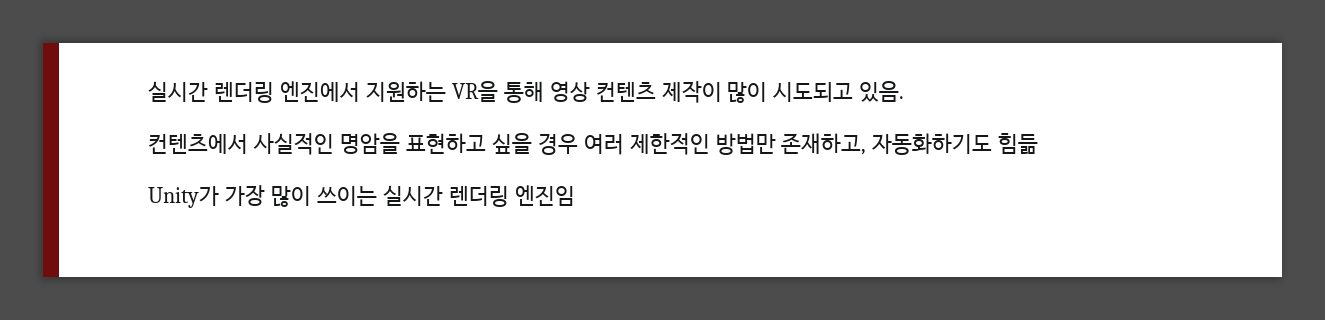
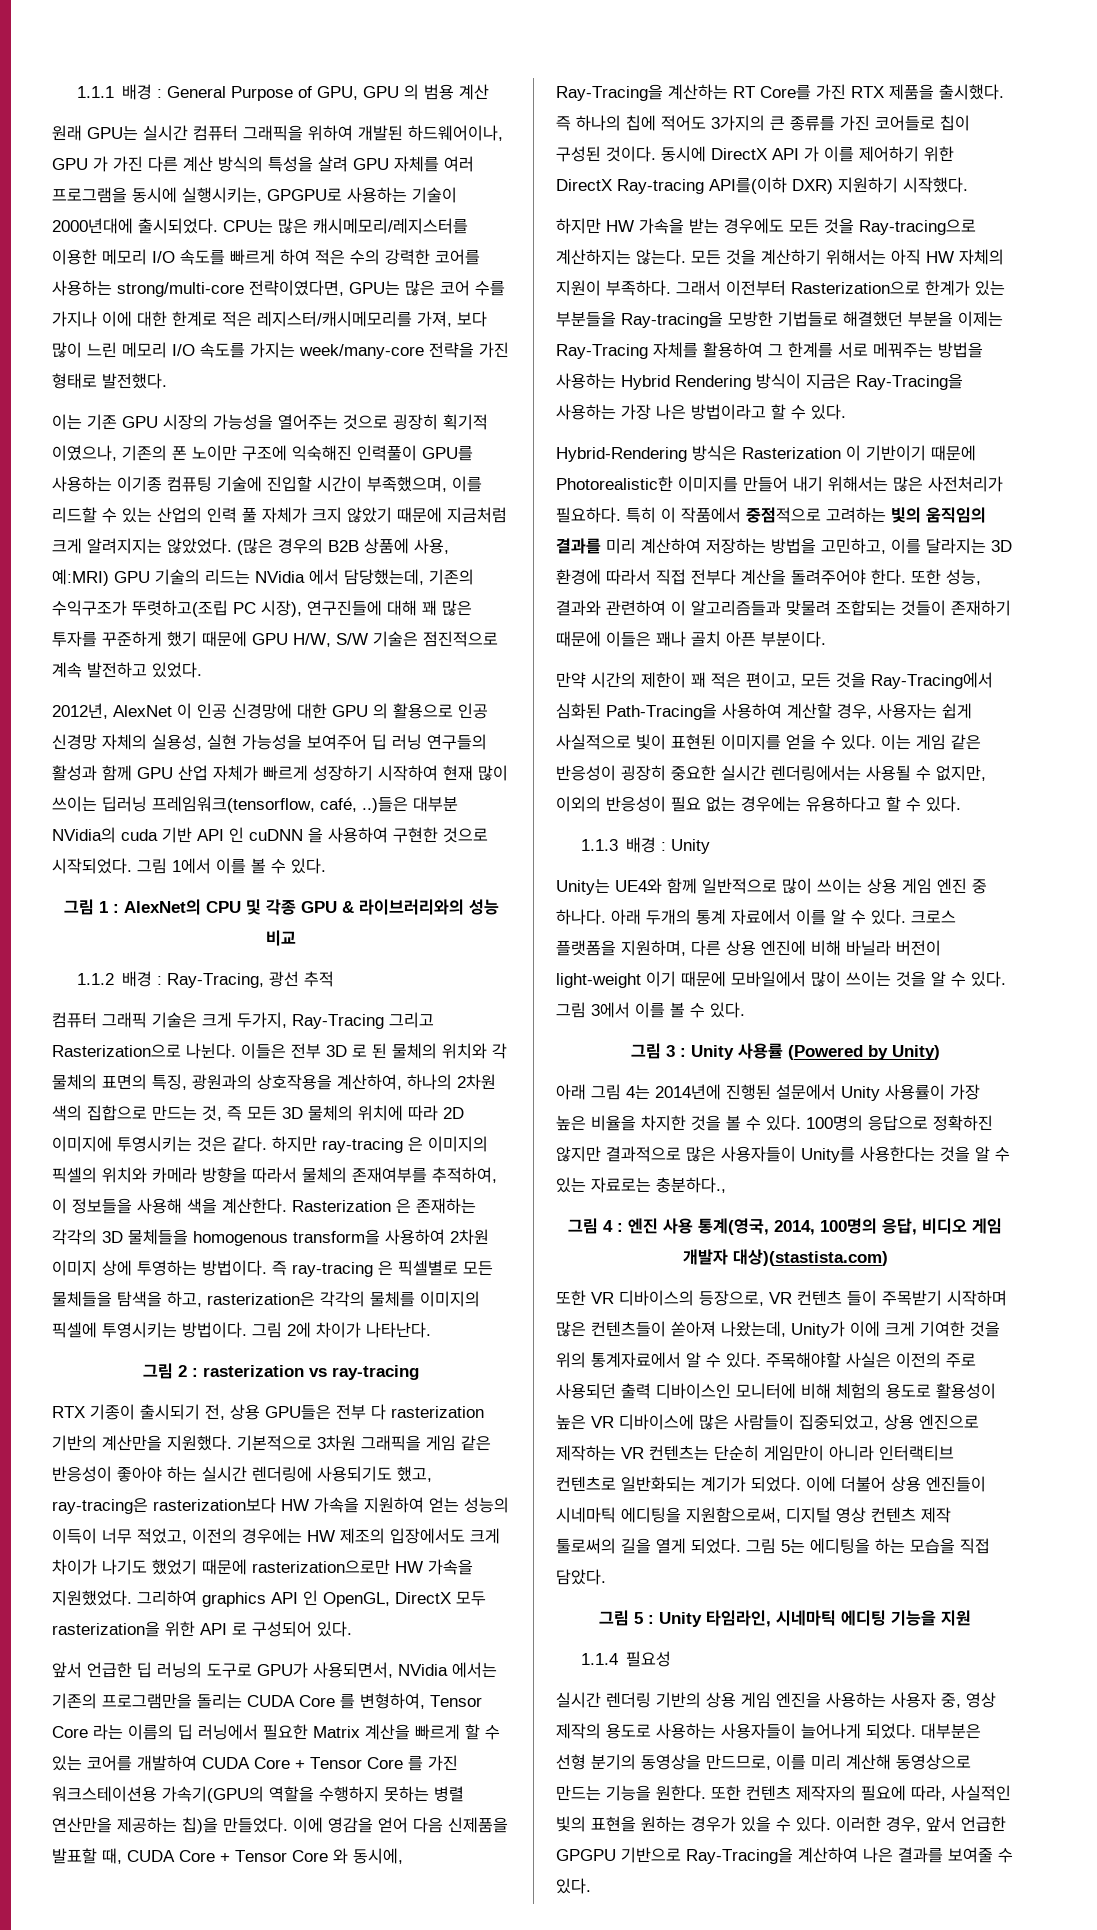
[148,81,905,103] [148,133,1039,155] [148,185,575,208] 실시간 렌더링 엔진에서 지원하는 VR을 통해 영상 컨텐츠 제작이 많이 시도되고 있음. // 컨텐츠에서 사실적인 명암을 표현하고 싶을 경우 여러 제한적인 방법만 존재하고, 자동화하기도 힘듦 // Unity가 가장 많이 쓰이는 실시간 렌더링 엔진임 -> [76,84,490,101] [52,125,503,141] [52,156,474,172] [52,187,457,203] [52,218,468,234] [52,249,480,265] [52,280,505,297] [52,311,487,327] [52,342,509,359] [52,373,167,389] [52,414,488,430] [52,445,473,461] [52,476,482,492] [52,507,507,523] [52,538,449,555] [52,569,474,586] [52,600,472,617] [52,631,498,647] [52,662,202,678] [52,703,488,719] [52,734,487,750] [52,765,508,781] [52,796,458,813] [52,827,488,843] [52,858,326,874] [63,899,499,915] [266,930,296,946] [76,971,335,988] [52,1012,434,1029] [52,1043,507,1059] [52,1074,496,1090] [52,1105,464,1121] [52,1136,488,1153] [52,1167,497,1183] [52,1198,476,1214] [52,1229,489,1246] [52,1260,493,1277] [52,1291,480,1307] [52,1322,431,1338] [143,1363,419,1380] [52,1404,484,1420] [52,1435,491,1451] [52,1466,432,1482] [52,1497,509,1514] [52,1528,500,1544] [52,1559,473,1575] [52,1590,486,1607] [52,1621,352,1637] [52,1662,497,1678] [52,1693,482,1709] [52,1724,500,1740] [52,1755,458,1771] [52,1786,464,1803] [52,1817,508,1834] [52,1848,403,1864] [556,84,1004,101] [556,115,970,131] [556,146,954,162] [556,177,968,194] [556,218,976,235] [556,249,1004,265] [556,280,1005,296] [556,311,1003,328] [556,342,983,359] [556,373,963,390] [556,404,846,420] [556,445,976,462] [556,476,1003,492] [556,507,986,523] [556,538,1012,554] [556,569,981,585] [556,600,1011,616] [556,631,826,647] [556,672,993,689] [556,703,972,720] [556,734,981,750] [556,765,986,781] [556,796,961,812] [580,837,711,854] [556,878,987,895] [556,909,956,925] [556,940,941,956] [556,971,1006,988] [556,1002,745,1018] [630,1043,940,1060] [556,1084,980,1101] [556,1115,993,1131] [556,1146,1010,1163] [556,1177,726,1193] [568,1218,1002,1235] [682,1249,888,1266] [556,1290,1007,1306] [556,1321,1000,1338] [556,1352,976,1368] [556,1383,996,1399] [556,1414,979,1430] [556,1445,954,1461] [556,1476,986,1492] [556,1507,951,1523] [556,1538,990,1554] [556,1569,606,1585] [599,1610,971,1627] [580,1651,672,1667] [556,1692,996,1708] [556,1723,981,1739] [556,1754,971,1770] [556,1785,1011,1801] [556,1816,1006,1832] [556,1847,1013,1864] [556,1878,591,1894] 1.1.1 배경 : General Purpose of GPU, GPU 의 범용 계산 // 원래 GPU는 실시간 컴퓨터 그래픽을 위하여 개발된 하드웨어이나, GPU 가 가진 다른 계산 방식의 특성을 살려 GPU 자체를 여러 프로그램을 동시에 실행시키는, GPGPU로 사용하는 기술이 2000년대에 출시되었다. CPU는 많은 캐시메모리/레지스터를 이용한 메모리 I/O 속도를 빠르게 하여 적은 수의 강력한 코어를 사용하는 strong/multi-core 전략이였다면, GPU는 많은 코어 수를 가지나 이에 대한 한계로 적은 레지스터/캐시메모리를 가져, 보다 많이 느린 메모리 I/O 속도를 가지는 week/many-core 전략을 가진 형태로 발전했다. // 이는 기존 GPU 시장의 가능성을 열어주는 것으로 굉장히 획기적 이였으나, 기존의 폰 노이만 구조에 익숙해진 인력풀이 GPU를 사용하는 이기종 컴퓨팅 기술에 진입할 시간이 부족했으며, 이를 리드할 수 있는 산업의 인력 풀 자체가 크지 않았기 때문에 지금처럼 크게 알려지지는 않았었다. (많은 경우의 B2B 상품에 사용, 예:MRI) GPU 기술의 리드는 NVidia 에서 담당했는데, 기존의 수익구조가 뚜렷하고(조립 PC 시장), 연구진들에 대해 꽤 많은 투자를 꾸준하게 했기 때문에 GPU H/W, S/W 기술은 점진적으로 계속 발전하고 있었다. // 2012년, AlexNet 이 인공 신경망에 대한 GPU 의 활용으로 인공 신경망 자체의 실용성, 실현 가능성을 보여주어 딥 러닝 연구들의 활성과 함께 GPU 산업 자체가 빠르게 성장하기 시작하여 현재 많이 쓰이는 딥러닝 프레임워크(tensorflow, café, ..)들은 대부분 NVidia의 cuda 기반 API 인 cuDNN 을 사용하여 구현한 것으로 시작되었다. 그림 1에서 이를 볼 수 있다. // 그림 1 : AlexNet의 CPU 및 각종 GPU & 라이브러리와의 성능 비교 // 1.1.2 배경 : Ray-Tracing, 광선 추적 // 컴퓨터 그래픽 기술은 크게 두가지, Ray-Tracing 그리고 Rasterization으로 나뉜다. 이들은 전부 3D 로 된 물체의 위치와 각 물체의 표면의 특징, 광원과의 상호작용을 계산하여, 하나의 2차원 색의 집합으로 만드는 것, 즉 모든 3D 물체의 위치에 따라 2D 이미지에 투영시키는 것은 같다. 하지만 ray-tracing 은 이미지의 픽셀의 위치와 카메라 방향을 따라서 물체의 존재여부를 추적하여, 이 정보들을 사용해 색을 계산한다. Rasterization 은 존재하는 각각의 3D 물체들을 homogenous transform을 사용하여 2차원 이미지 상에 투영하는 방법이다. 즉 ray-tracing 은 픽셀별로 모든 물체들을 탐색을 하고, rasterization은 각각의 물체를 이미지의 픽셀에 투영시키는 방법이다. 그림 2에 차이가 나타난다. // 그림 2 : rasterization vs ray-tracing // RTX 기종이 출시되기 전, 상용 GPU들은 전부 다 rasterization 기반의 계산만을 지원했다. 기본적으로 3차원 그래픽을 게임 같은 반응성이 좋아야 하는 실시간 렌더링에 사용되기도 했고, ray-tracing은 rasterization보다 HW 가속을 지원하여 얻는 성능의 이득이 너무 적었고, 이전의 경우에는 HW 제조의 입장에서도 크게 차이가 나기도 했었기 때문에 rasterization으로만 HW 가속을 지원했었다. 그리하여 graphics API 인 OpenGL, DirectX 모두 rasterization을 위한 API 로 구성되어 있다. // 앞서 언급한 딥 러닝의 도구로 GPU가 사용되면서, NVidia 에서는 기존의 프로그램만을 돌리는 CUDA Core 를 변형하여, Tensor Core 라는 이름의 딥 러닝에서 필요한 Matrix 계산을 빠르게 할 수 있는 코어를 개발하여 CUDA Core + Tensor Core 를 가진 워크스테이션용 가속기(GPU의 역할을 수행하지 못하는 병렬 연산만을 제공하는 칩)을 만들었다. 이에 영감을 얻어 다음 신제품을 발표할 때, CUDA Core + Tensor Core 와 동시에, Ray-Tracing을 계산하는 RT Core를 가진 RTX 제품을 출시했다. 즉 하나의 칩에 적어도 3가지의 큰 종류를 가진 코어들로 칩이 구성된 것이다. 동시에 DirectX API 가 이를 제어하기 위한 DirectX Ray-tracing API를(이하 DXR) 지원하기 시작했다. // 하지만 HW 가속을 받는 경우에도 모든 것을 Ray-tracing으로 계산하지는 않는다. 모든 것을 계산하기 위해서는 아직 HW 자체의 지원이 부족하다. 그래서 이전부터 Rasterization으로 한계가 있는 부분들을 Ray-tracing을 모방한 기법들로 해결했던 부분을 이제는 Ray-Tracing 자체를 활용하여 그 한계를 서로 메꿔주는 방법을 사용하는 Hybrid Rendering 방식이 지금은 Ray-Tracing을 사용하는 가장 나은 방법이라고 할 수 있다. // Hybrid-Rendering 방식은 Rasterization 이 기반이기 때문에 Photorealistic한 이미지를 만들어 내기 위해서는 많은 사전처리가 필요하다. 특히 이 작품에서 중점적으로 고려하는 빛의 움직임의 결과를 미리 계산하여 저장하는 방법을 고민하고, 이를 달라지는 3D 환경에 따라서 직접 전부다 계산을 돌려주어야 한다. 또한 성능, 결과와 관련하여 이 알고리즘들과 맞물려 조합되는 것들이 존재하기 때문에 이들은 꽤나 골치 아픈 부분이다. // 만약 시간의 제한이 꽤 적은 편이고, 모든 것을 Ray-Tracing에서 심화된 Path-Tracing을 사용하여 계산할 경우, 사용자는 쉽게 사실적으로 빛이 표현된 이미지를 얻을 수 있다. 이는 게임 같은 반응성이 굉장히 중요한 실시간 렌더링에서는 사용될 수 없지만, 이외의 반응성이 필요 없는 경우에는 유용하다고 할 수 있다. // 1.1.3 배경 : Unity // Unity는 UE4와 함께 일반적으로 많이 쓰이는 상용 게임 엔진 중 하나다. 아래 두개의 통계 자료에서 이를 알 수 있다. 크로스 플랫폼을 지원하며, 다른 상용 엔진에 비해 바닐라 버전이 light-weight 이기 때문에 모바일에서 많이 쓰이는 것을 알 수 있다. 그림 3에서 이를 볼 수 있다. // 그림 3 : Unity 사용률 (Powered by Unity) // 아래 그림 4는 2014년에 진행된 설문에서 Unity 사용률이 가장 높은 비율을 차지한 것을 볼 수 있다. 100명의 응답으로 정확하진 않지만 결과적으로 많은 사용자들이 Unity를 사용한다는 것을 알 수 있는 자료로는 충분하다., // 그림 4 : 엔진 사용 통계(영국, 2014, 100명의 응답, 비디오 게임 개발자 대상)(stastista.com) // 또한 VR 디바이스의 등장으로, VR 컨텐츠 들이 주목받기 시작하며 많은 컨텐츠들이 쏟아져 나왔는데, Unity가 이에 크게 기여한 것을 위의 통계자료에서 알 수 있다. 주목해야할 사실은 이전의 주로 사용되던 출력 디바이스인 모니터에 비해 체험의 용도로 활용성이 높은 VR 디바이스에 많은 사람들이 집중되었고, 상용 엔진으로 제작하는 VR 컨텐츠는 단순히 게임만이 아니라 인터랙티브 컨텐츠로 일반화되는 계기가 되었다. 이에 더불어 상용 엔진들이 시네마틱 에디팅을 지원함으로써, 디지털 영상 컨텐츠 제작 툴로써의 길을 열게 되었다. 그림 5는 에디팅을 하는 모습을 직접 담았다. // 그림 5 : Unity 타임라인, 시네마틱 에디팅 기능을 지원 // 1.1.4 필요성 // 실시간 렌더링 기반의 상용 게임 엔진을 사용하는 사용자 중, 영상 제작의 용도로 사용하는 사용자들이 늘어나게 되었다. 대부분은 선형 분기의 동영상을 만드므로, 이를 미리 계산해 동영상으로 만드는 기능을 원한다. 또한 컨텐츠 제작자의 필요에 따라, 사실적인 빛의 표현을 원하는 경우가 있을 수 있다. 이러한 경우, 앞서 언급한 GPGPU 기반으로 Ray-Tracing을 계산하여 나은 결과를 보여줄 수 있다.

